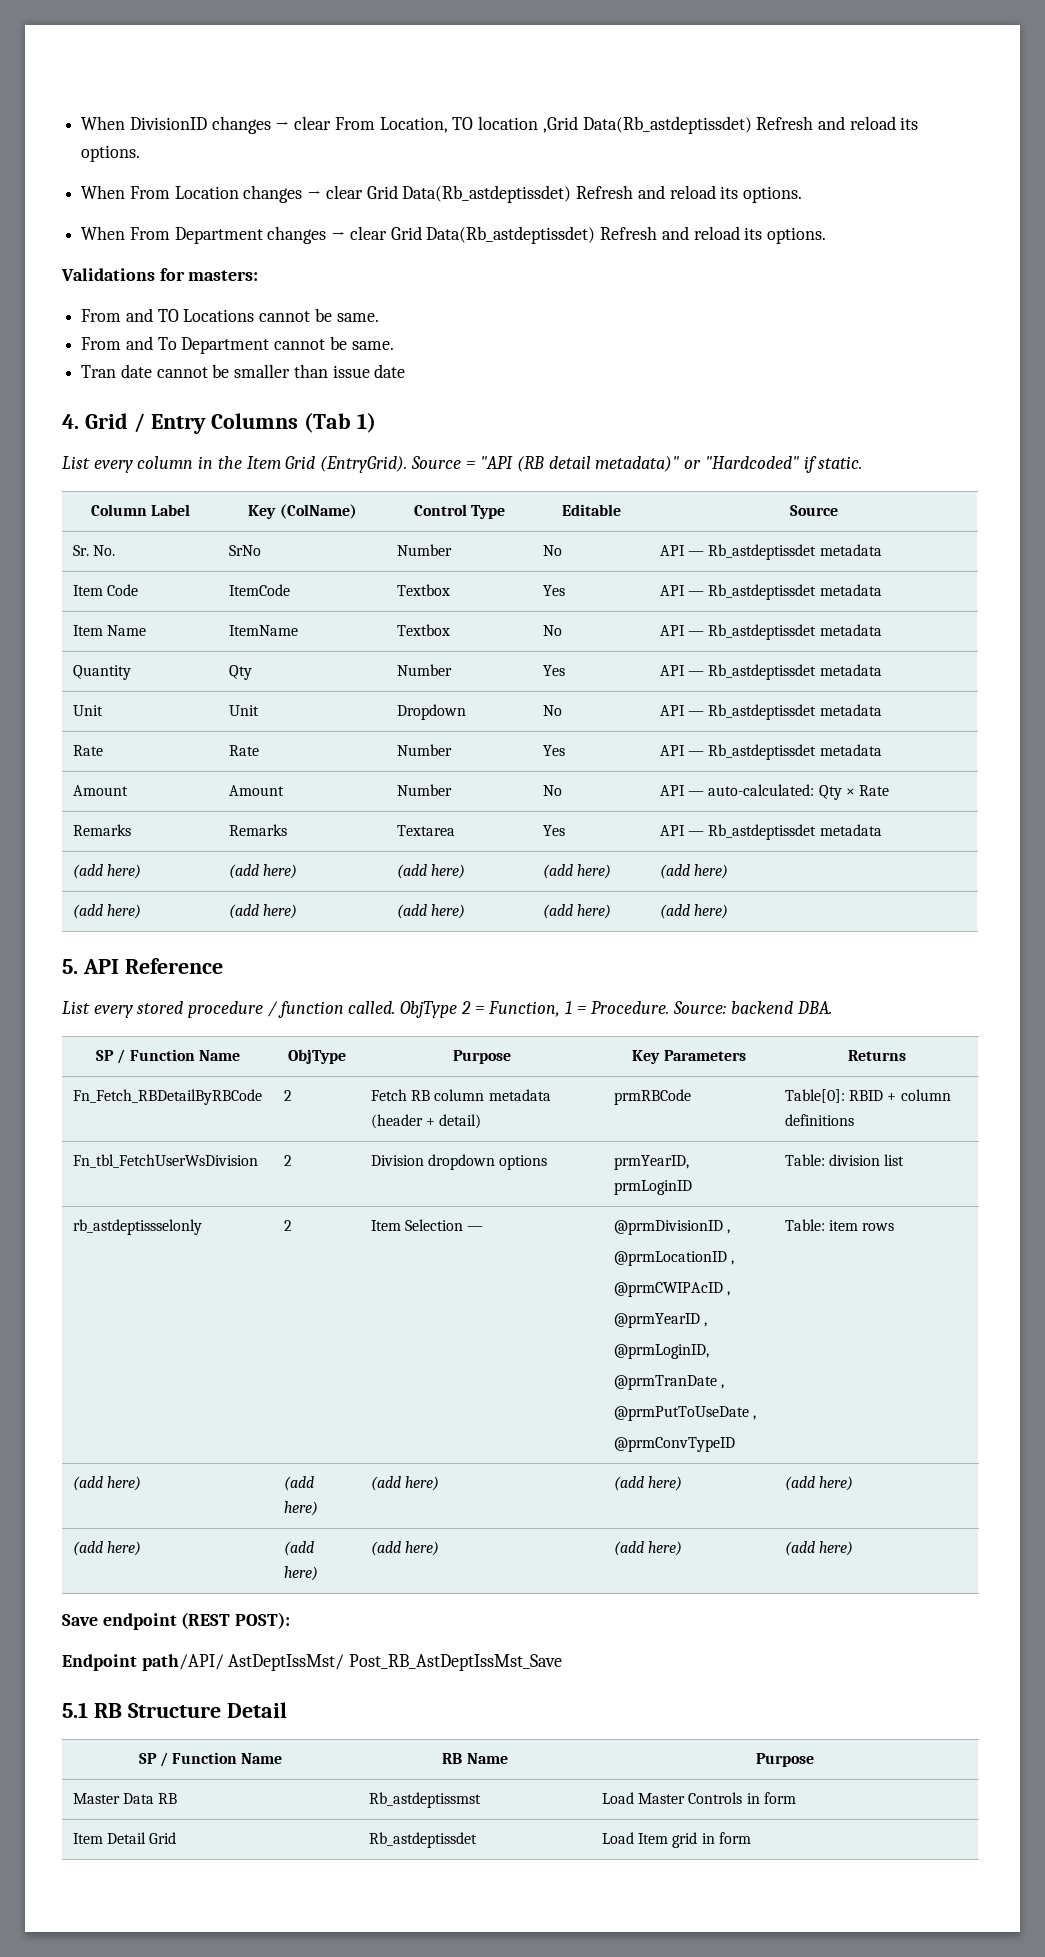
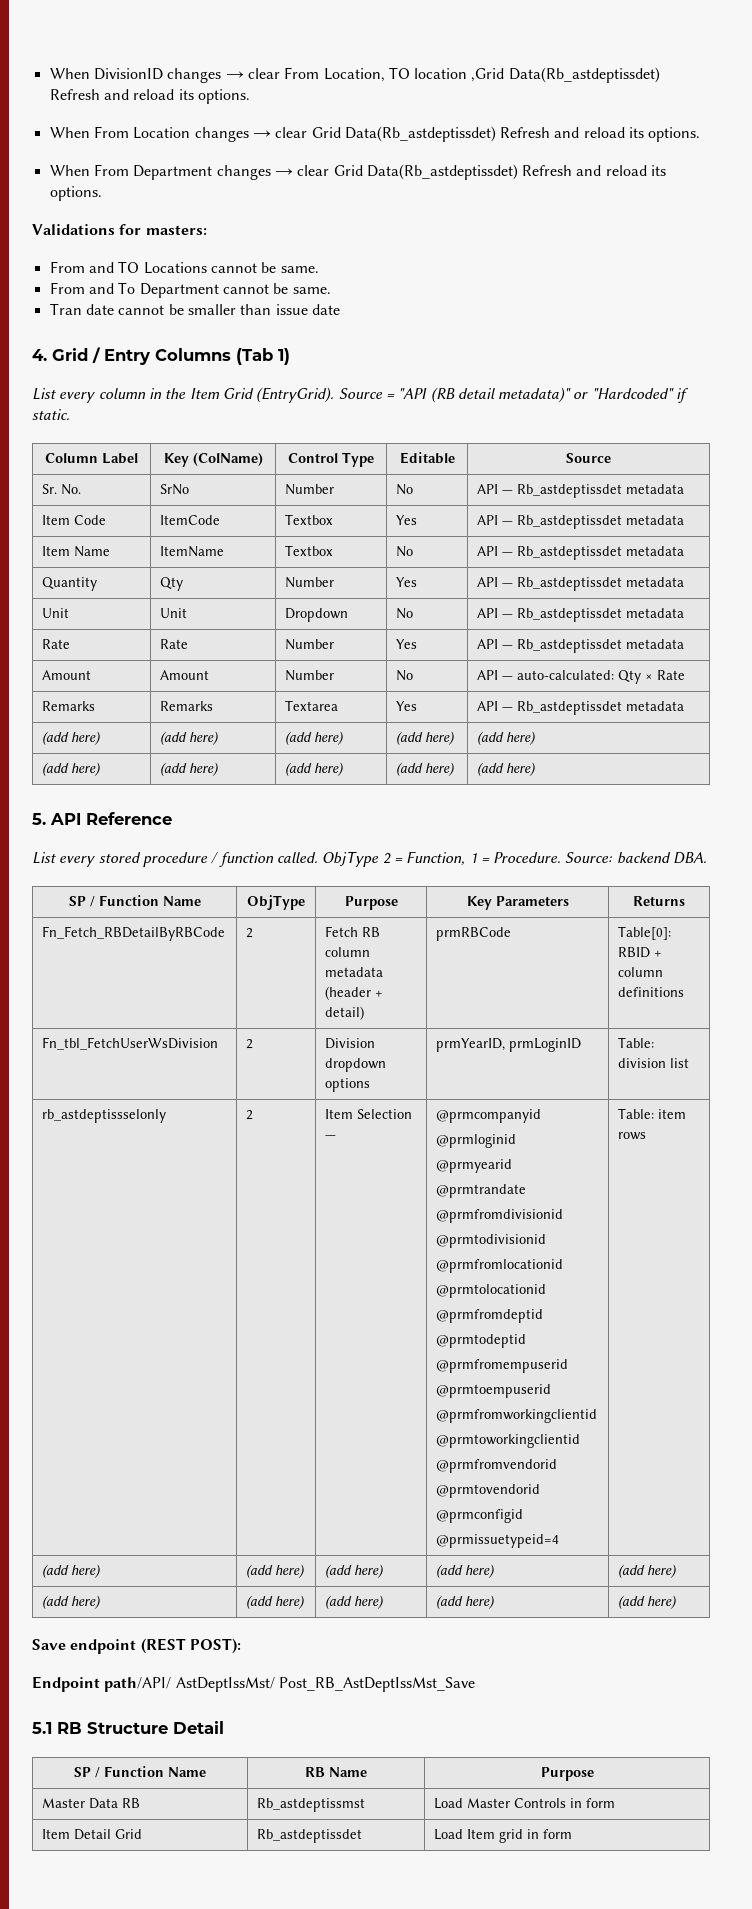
[613,1220,730,1235] [613,1251,734,1266] [613,1282,730,1297] [613,1313,707,1328] [613,1344,709,1359] [613,1375,724,1390] [613,1406,756,1421] [613,1437,735,1452] @prmDivisionID , // @prmLocationID , // @prmCWIPAcID , // @prmYearID , // @prmLoginID, // @prmTranDate , // @prmPutToUseDate , // @prmConvTypeID -> [436,1109,542,1123] [436,1134,517,1148] [436,1159,513,1173] [436,1184,527,1198] [436,1209,564,1223] [436,1234,547,1248] [436,1259,564,1273] [436,1284,547,1298] [436,1309,544,1323] [436,1334,527,1348] [436,1359,569,1373] [436,1384,552,1398] [436,1409,598,1423] [436,1434,581,1448] [436,1459,558,1473] [436,1484,541,1498] [436,1509,524,1523] [436,1534,560,1548] @prmcompanyid // @prmloginid // @prmyearid // @prmtrandate // @prmfromdivisionid // @prmtodivisionid // @prmfromlocationid // @prmtolocationid // @prmfromdeptid // @prmtodeptid // @prmfromempuserid // @prmtoempuserid // @prmfromworkingclientid // @prmtoworkingclientid // @prmfromvendorid // @prmtovendorid // @prmconfigid // @prmissuetypeid=4

